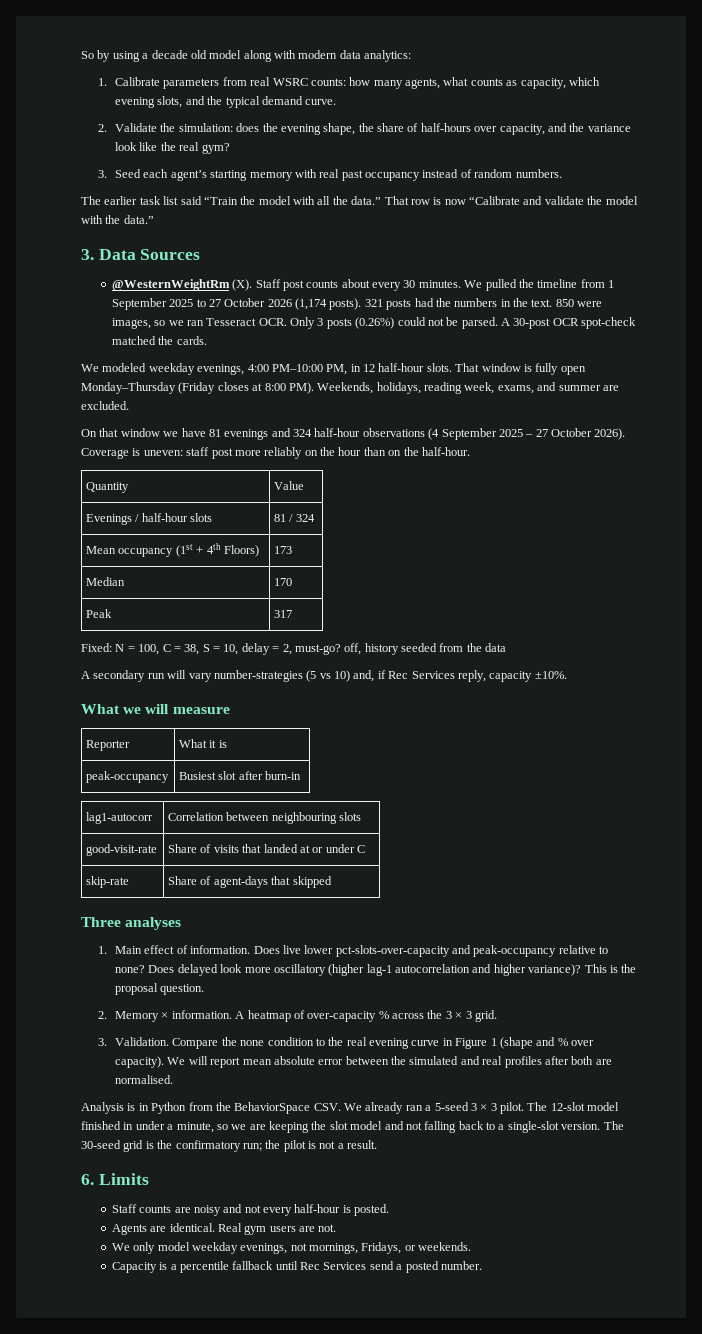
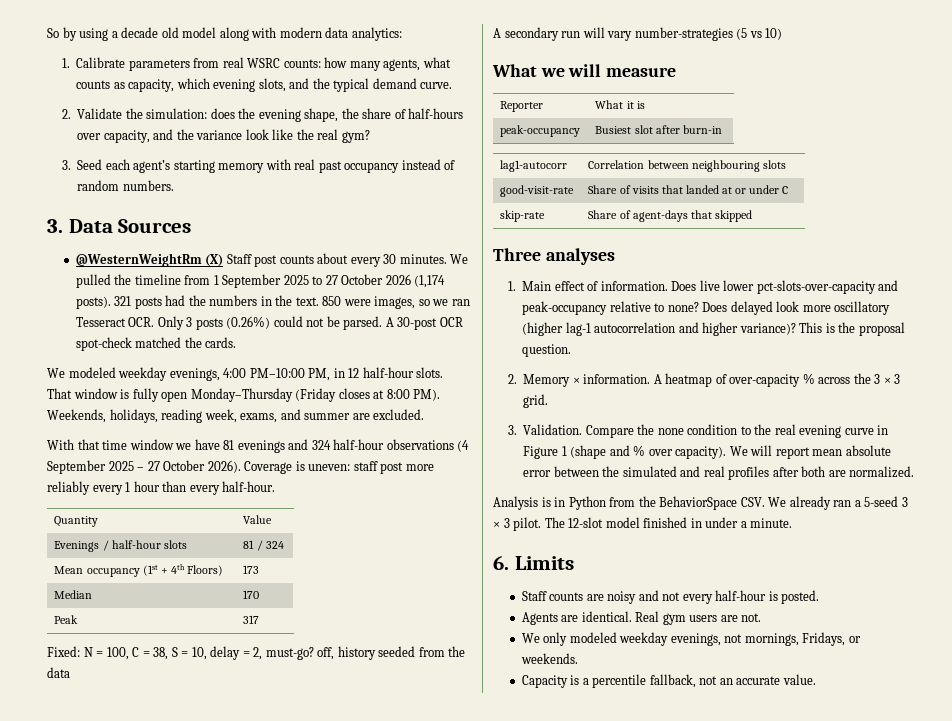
[81,196,638,205] [81,215,154,224] // The earlier task list said “Train the model with all the data.” That row is now “Calibrate and validate the model with the data.” -> (174, 185) none
[232,279,253,291] (X). -> [205,254,224,267] (X)
[81,428,119,437] On that -> [47,439,128,450] With that time
[304,447,419,456] on the hour than on the -> [92,481,220,495] every 1 hour than every
[353,670,567,682] and, if Rec Services reply, capacity ±10%. -> (783, 34) none
[115,1075,174,1084] normalised. -> [849,466,915,478] normalized.
[176,1121,624,1133] [81,1140,378,1152] minute, so we are keeping the slot model and not falling back to a single-slot version. The 30-seed grid is the confirmatory run; the pilot is not a result. -> [750,518,793,528] minute.
[157,1242,190,1251] model -> [569,632,617,643] modeled
[232,1261,482,1273] fallback until Rec Services send a posted number. -> [649,674,816,688] fallback, not an accurate value.

